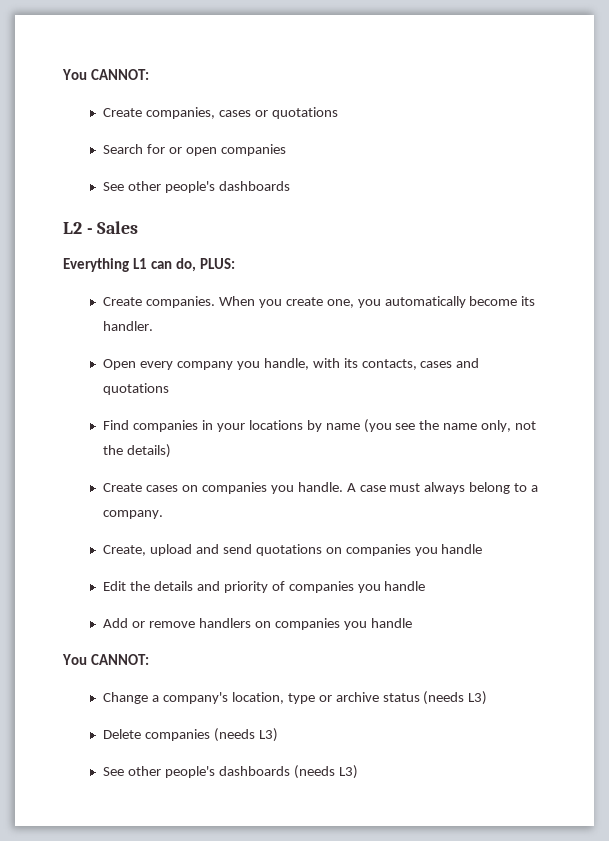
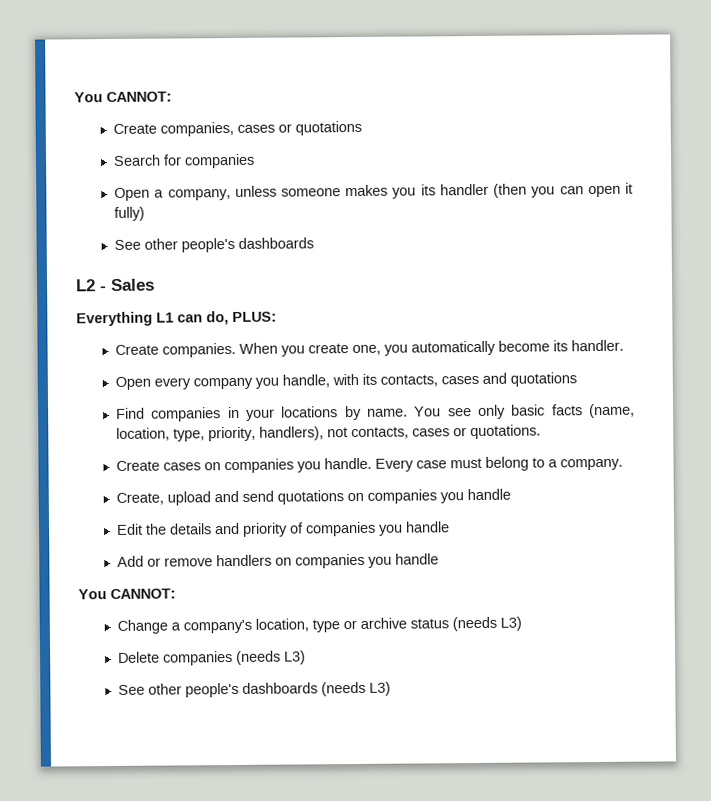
[168,144,286,156] or open companies -> [184,153,256,169] [114,182,633,201] [114,206,146,221] companies // Open a company, unless someone makes you its handler (then you can open it fully)
[325,419,537,433] [103,444,172,458] name (you see the name only, not the details) -> [367,403,635,419] [116,424,542,442] name. You see only basic facts (name, location, type, priority, handlers), not contacts, cases or quotations.
[346,483,356,492] A -> [375,458,415,472] Every
[424,482,466,494] always -> (483, 463) none

